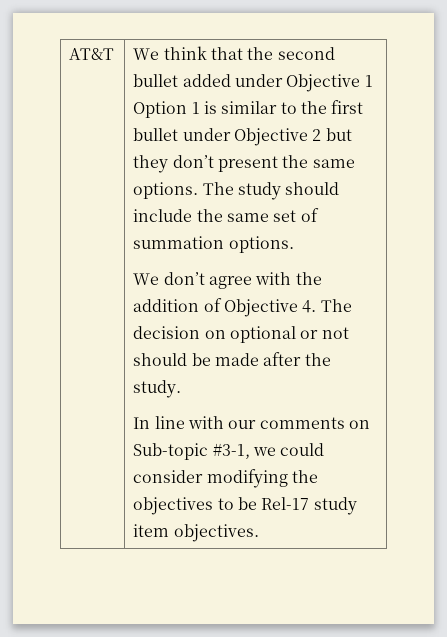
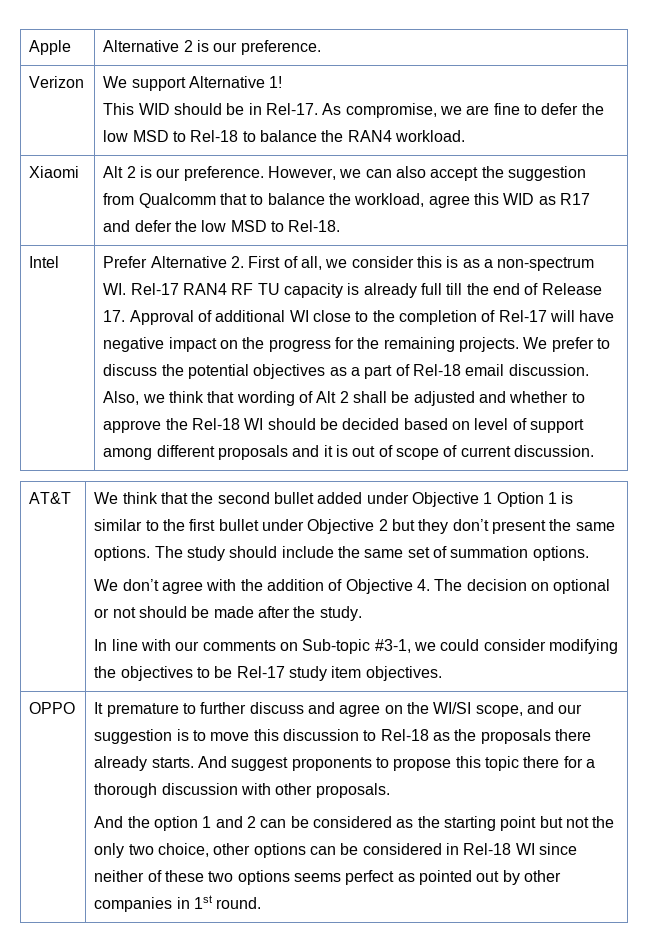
(69, 54) none -> [29,40,72,55] [103,40,321,55] [29,76,85,88] [103,76,283,91] [103,103,604,118] [103,130,465,142] [29,166,80,178] [103,166,586,181] [103,193,590,208] [103,220,341,232] [29,256,60,268] [103,256,595,271] [103,283,602,298] [103,310,615,325] [103,337,610,352] [103,364,589,379] [103,391,585,406] [103,418,584,433] [103,445,594,460] Apple | Alternative 2 is our preference. // Verizon | We support Alternative 1! // This WID should be in Rel-17. As compromise, we are fine to defer the low MSD to Rel-18 to balance the RAN4 workload. // Xiaomi | Alt 2 is our preference. However, we can also accept the suggestion from Qualcomm that to balance the workload, agree this WID as R17 and defer the low MSD to Rel-18. // Intel | Prefer Alternative 2. First of all, we consider this is as a non-spectrum WI. Rel-17 RAN4 RF TU capacity is already full till the end of Release 17. Approval of additional WI close to the completion of Rel-17 will have negative impact on the progress for the remaining projects. We prefer to discuss the potential objectives as a part of Rel-18 email discussion. Also, we think that wording of Alt 2 shall be adjusted and whether to approve the Rel-18 WI should be decided based on level of support among different proposals and it is out of scope of current discussion. //
(259, 533) none -> [29,702,76,714] [94,702,583,717] [94,729,591,744] [94,756,595,771] [94,783,390,798] [94,816,615,831] [94,843,577,858] [94,870,561,885] [94,895,262,912] // OPPO | It premature to further discuss and agree on the WI/SI scope, and our suggestion is to move this discussion to Rel-18 as the proposals there already starts. And suggest proponents to propose this topic there for a thorough discussion with other proposals. // And the option 1 and 2 can be considered as the starting point but not the only two choice, other options can be considered in Rel-18 WI since neither of these two options seems perfect as pointed out by other companies in 1st round.

